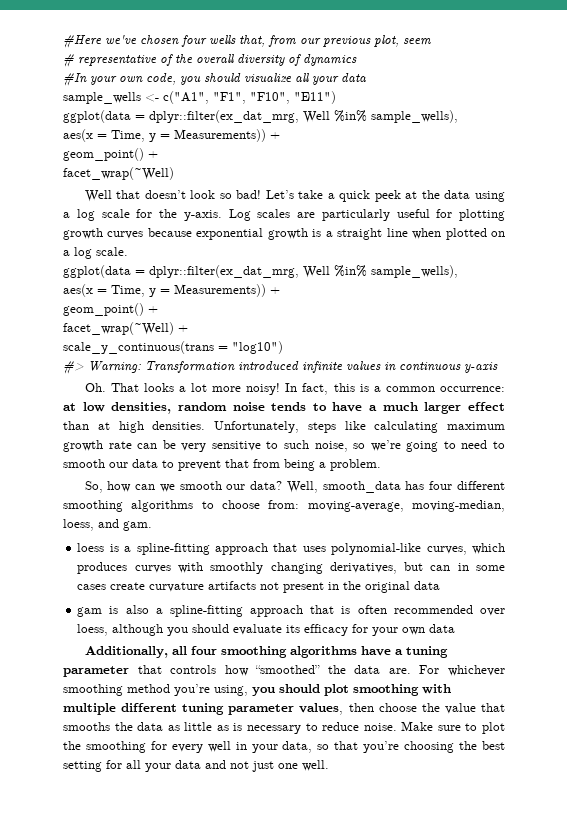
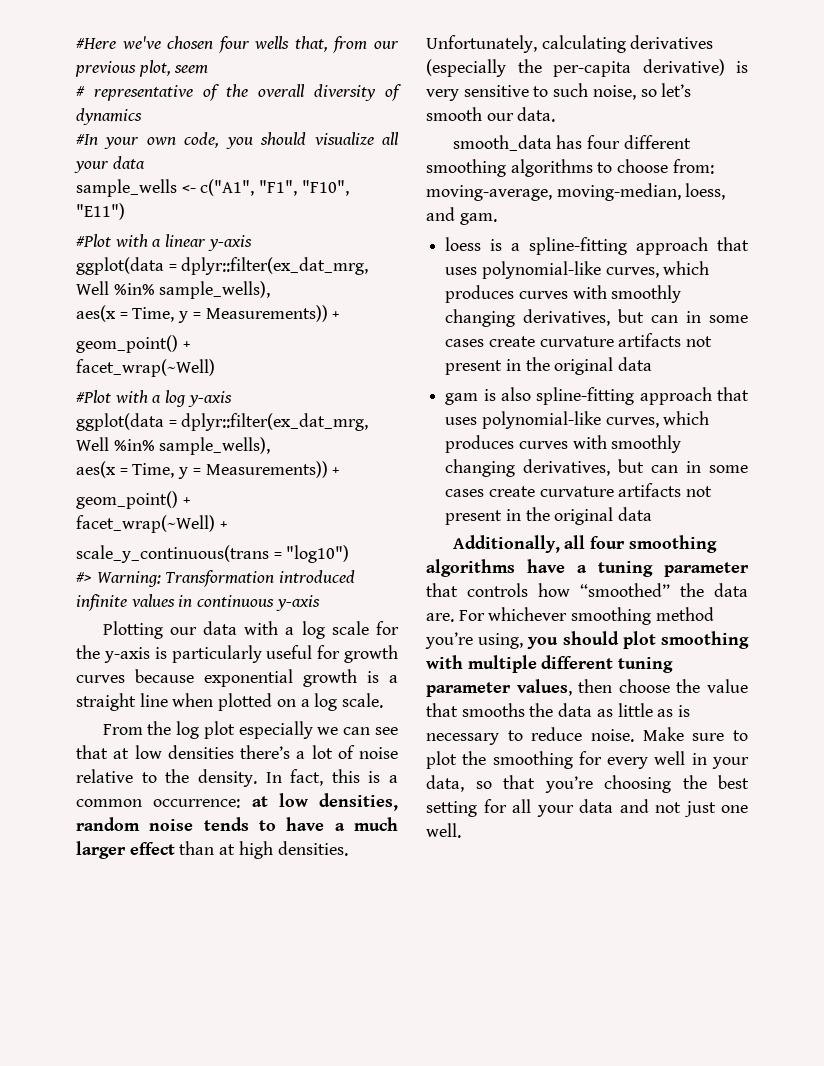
(336, 97) none -> [76,234,252,251] // #Plot with a linear y-axis
[84,190,505,202] [63,209,505,221] [63,228,505,240] [63,247,128,259] Well that doesn’t look so bad! Let’s take a quick peek at the data using a log scale for the y-axis. Log scales are particularly useful for plotting growth curves because exponential growth is a straight line when plotted on a log scale. -> [76,390,232,407] #Plot with a log y-axis
[84,383,281,395] Oh. That looks a lot more noisy! -> [102,621,399,639] [76,645,398,663] [76,669,398,687] [76,693,384,711] [102,721,398,739] [76,745,398,759] [76,769,257,787] Plotting our data with a log scale for the y-axis is particularly useful for growth curves because exponential growth is a straight line when plotted on a log scale. // From the log plot especially we can see that at low densities there’s a lot of noise relative to the density.
[307,421,505,433] [63,440,176,452] steps like calculating maximum growth rate can be -> [541,35,714,53] [426,59,748,77] calculating derivatives (especially the per-capita derivative) is
[370,440,505,452] [63,459,381,471] [84,481,318,493] we’re going to need to smooth our data to prevent that from being a problem. // So, how can we smooth our data? Well, -> [661,83,692,97] [426,107,556,122] let’s smooth our data. //
[155,605,506,617] [77,624,426,636] a spline-fitting approach that is often recommended over loess, although you should evaluate its efficacy for your own -> [536,387,749,405] [445,411,710,429] [445,435,682,453] [445,459,748,477] [445,483,713,497] [445,507,614,525] spline-fitting approach that uses polynomial-like curves, which produces curves with smoothly changing derivatives, but can in some cases create curvature artifacts not present in the original

